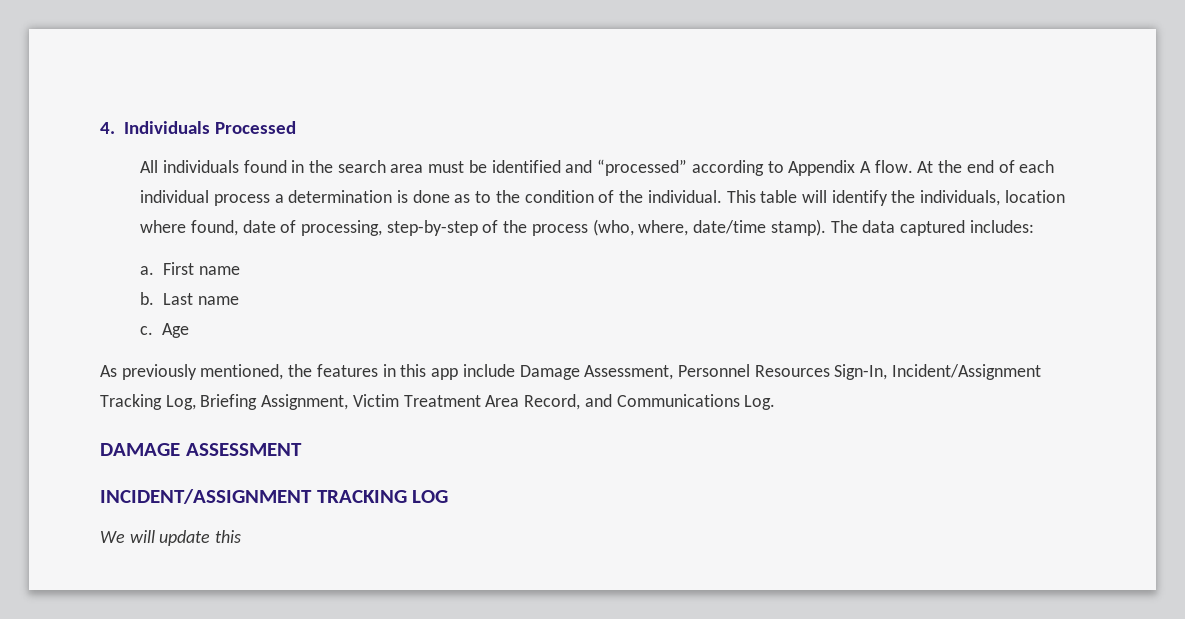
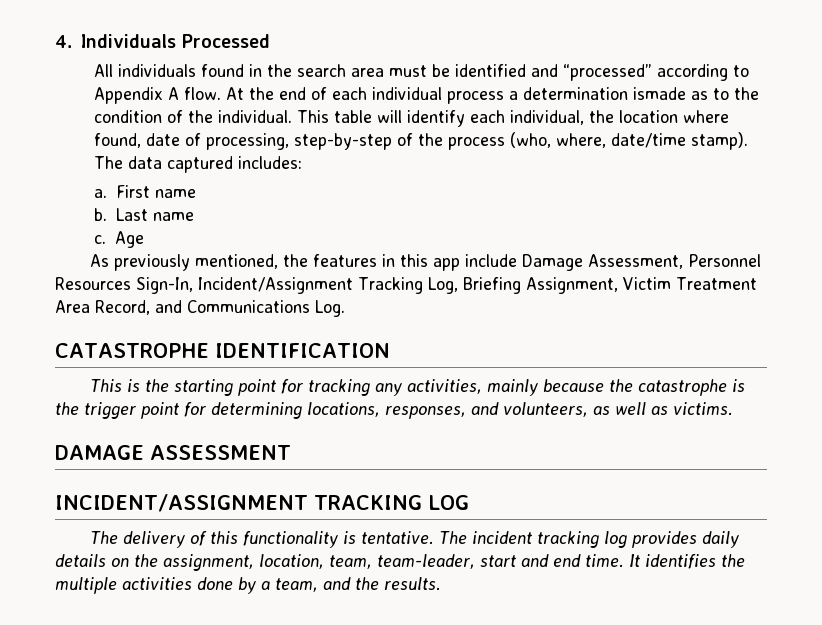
[396,190,450,203] is done -> [633,87,687,100] ismade
[891,190,1001,206] the individuals, -> [470,110,615,125] each individual, the
(776, 402) none -> [55,343,390,358] [90,379,746,396] [55,402,733,419] // CATASTROPHE IDENTIFICATION // This is the starting point for tracking any activities, mainly because the catastrophe is the trigger point for determining locations, responses, and volunteers, as well as victims.
[100,530,242,546] We will update this -> [90,531,740,548] [55,554,745,571] [55,577,441,594] The delivery of this functionality is tentative. The incident tracking log provides daily details on the assignment, location, team, team-leader, start and end time. It identifies the multiple activities done by a team, and the results.

